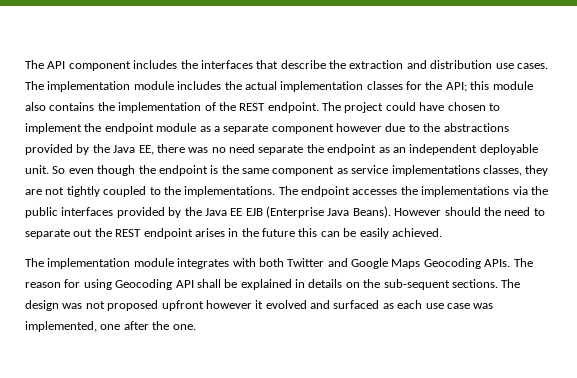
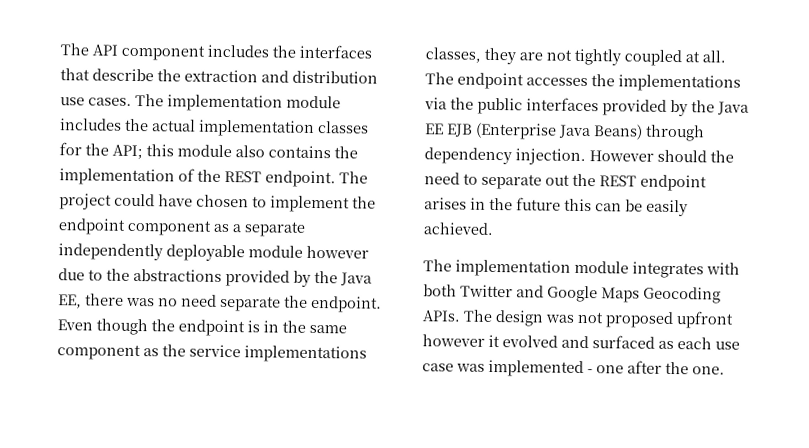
[156,123,197,132] module -> [127,219,212,236] component
[271,124,334,134] component -> [58,243,303,262] independently deployable module
[327,144,538,155] [25,165,94,174] endpoint as an independent deployable unit. So even -> [311,295,382,313] [57,319,93,331] endpoint. Even
(219, 169) none -> [263,320,279,333] in
(348, 171) none -> [162,344,186,357] the
[149,186,276,197] to the implementations. -> [685,50,726,63] at all.
[352,206,391,218] Beans). -> [593,124,705,142] [424,147,586,166] Beans) through dependency injection.
[25,279,521,290] reason for using Geocoding API shall be explained in details on the sub-sequent sections. The -> (493, 315) none
[25,321,97,332] implemented, -> [488,359,593,378] implemented -

